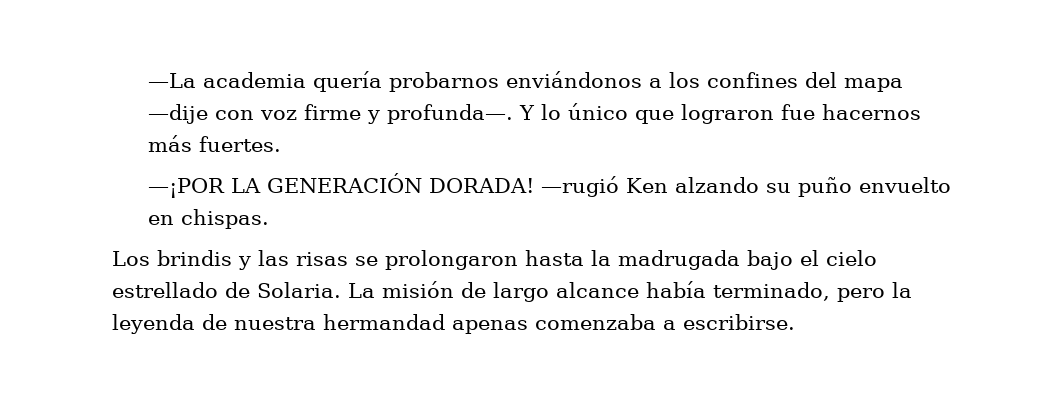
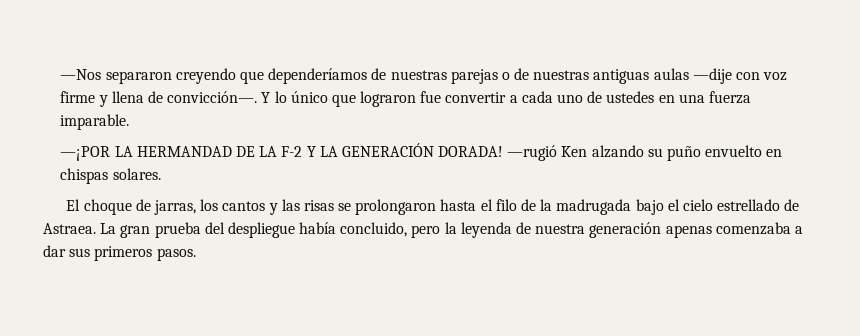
[147,71,903,92] —La academia quería probarnos enviándonos a los confines del mapa -> [60,68,689,84] —Nos separaron creyendo que dependeríamos de nuestras parejas o de nuestras antiguas aulas
[386,104,513,124] profunda—. -> [111,91,258,103] llena de convicción—.
[821,104,921,120] [147,135,281,152] [147,178,225,198] hacernos más fuertes. // —¡POR -> [445,91,751,104] [60,114,130,130] [60,146,316,161] convertir a cada uno de ustedes en una fuerza imparable. // —¡POR LA HERMANDAD DE LA F-2 Y
[180,209,269,229] [112,250,232,266] chispas. // Los brindis -> [60,168,161,184] [66,199,266,215] chispas solares. // El choque de jarras, los cantos
(584, 258) none -> [480,199,537,211] el filo de
[257,281,830,302] Solaria. La misión de largo alcance había terminado, -> [43,222,408,238] Astraea. La gran prueba del despliegue había concluido,
[323,314,445,330] hermandad -> [589,222,662,238] generación
[683,314,795,330] escribirse. -> [43,245,196,261] dar sus primeros pasos.

